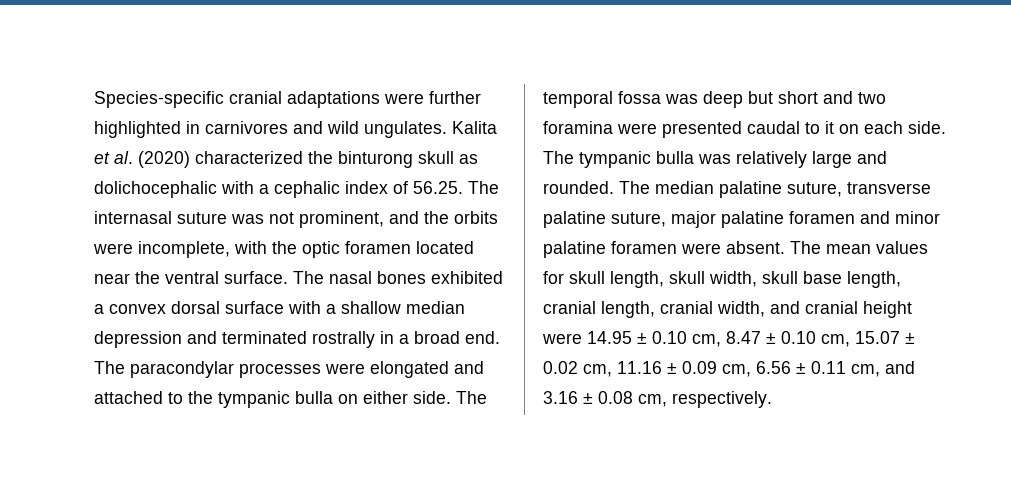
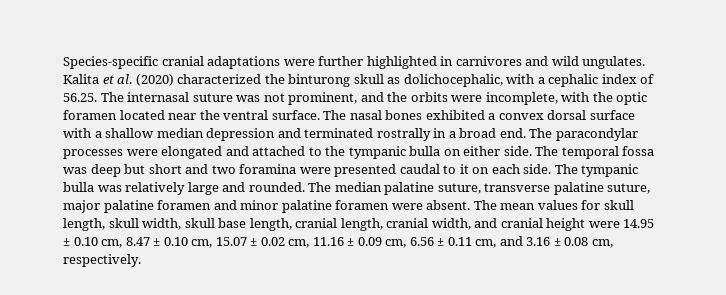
[94,181,217,198] dolichocephalic -> [403,74,503,87] dolichocephalic,

